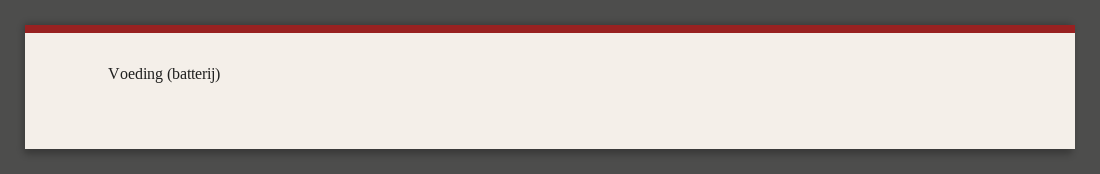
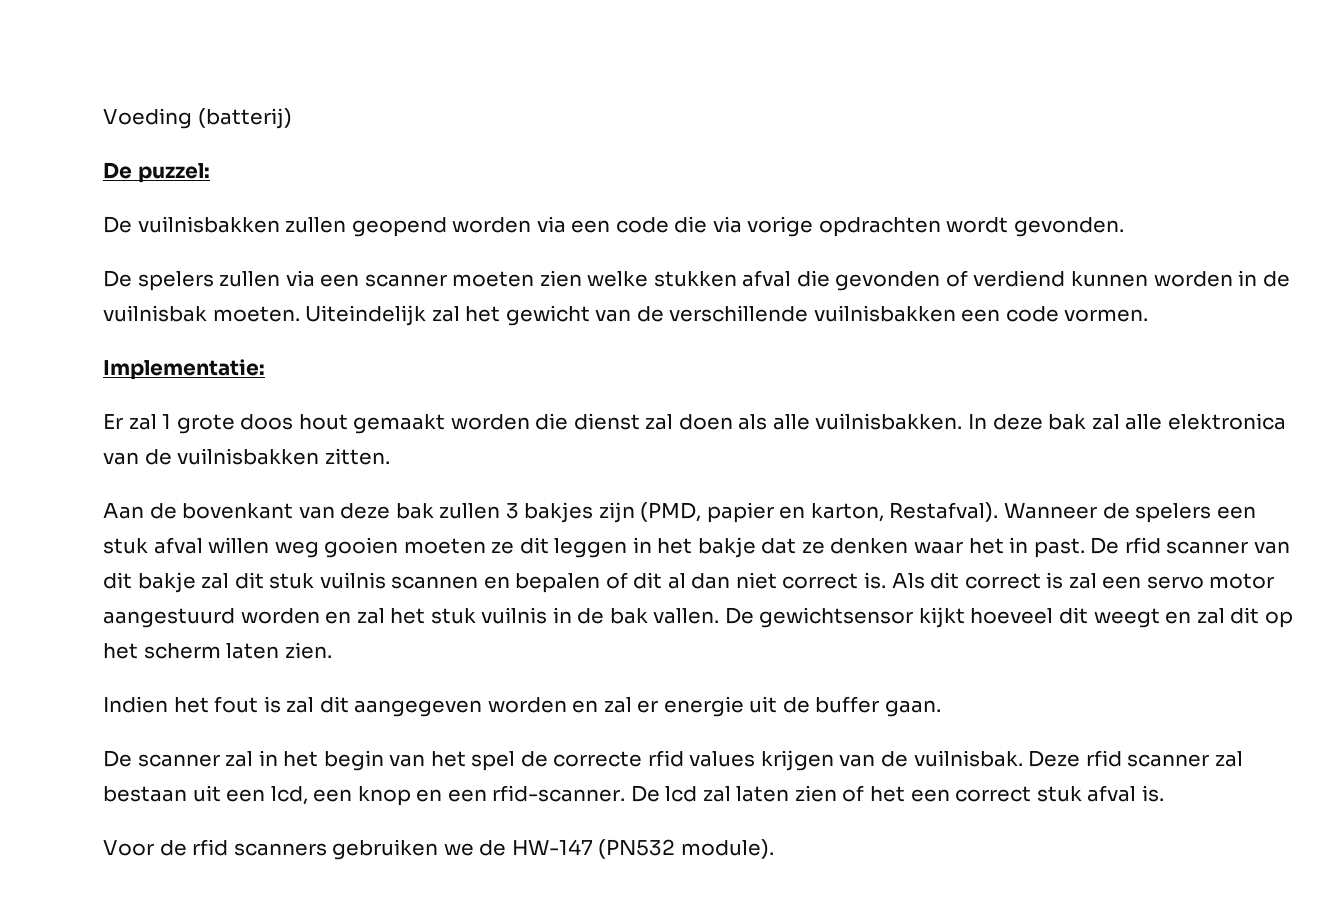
(221, 75) none -> [103,162,210,183] [103,216,1124,237] [103,270,1290,291] [103,305,1149,326] [103,359,265,380] [103,413,1286,434] [103,448,390,465] [103,502,1256,523] [103,537,1290,558] [103,572,1275,593] [103,607,1293,628] [103,642,332,659] [103,696,942,717] [103,750,1243,771] [103,785,1164,806] [103,839,774,860] // De puzzel: // De vuilnisbakken zullen geopend worden via een code die via vorige opdrachten wordt gevonden. // De spelers zullen via een scanner moeten zien welke stukken afval die gevonden of verdiend kunnen worden in de vuilnisbak moeten. Uiteindelijk zal het gewicht van de verschillende vuilnisbakken een code vormen. // Implementatie: // Er zal 1 grote doos hout gemaakt worden die dienst zal doen als alle vuilnisbakken. In deze bak zal alle elektronica van de vuilnisbakken zitten. // Aan de bovenkant van deze bak zullen 3 bakjes zijn (PMD, papier en karton, Restafval). Wanneer de spelers een stuk afval willen weg gooien moeten ze dit leggen in het bakje dat ze denken waar het in past. De rfid scanner van dit bakje zal dit stuk vuilnis scannen en bepalen of dit al dan niet correct is. Als dit correct is zal een servo motor aangestuurd worden en zal het stuk vuilnis in de bak vallen. De gewichtsensor kijkt hoeveel dit weegt en zal dit op het scherm laten zien. // Indien het fout is zal dit aangegeven worden en zal er energie uit de buffer gaan. // De scanner zal in het begin van het spel de correcte rfid values krijgen van de vuilnisbak. Deze rfid scanner zal bestaan uit een lcd, een knop en een rfid-scanner. De lcd zal laten zien of het een correct stuk afval is. // Voor de rfid scanners gebruiken we de HW-147 (PN532 module).

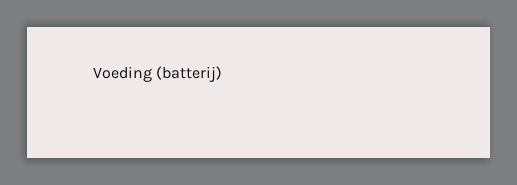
[103,162,210,183] [103,216,1124,237] [103,270,1290,291] [103,305,1149,326] [103,359,265,380] [103,413,1286,434] [103,448,390,465] [103,502,1256,523] [103,537,1290,558] [103,572,1275,593] [103,607,1293,628] [103,642,332,659] [103,696,942,717] [103,750,1243,771] [103,785,1164,806] [103,839,774,860] // De puzzel: // De vuilnisbakken zullen geopend worden via een code die via vorige opdrachten wordt gevonden. // De spelers zullen via een scanner moeten zien welke stukken afval die gevonden of verdiend kunnen worden in de vuilnisbak moeten. Uiteindelijk zal het gewicht van de verschillende vuilnisbakken een code vormen. // Implementatie: // Er zal 1 grote doos hout gemaakt worden die dienst zal doen als alle vuilnisbakken. In deze bak zal alle elektronica van de vuilnisbakken zitten. // Aan de bovenkant van deze bak zullen 3 bakjes zijn (PMD, papier en karton, Restafval). Wanneer de spelers een stuk afval willen weg gooien moeten ze dit leggen in het bakje dat ze denken waar het in past. De rfid scanner van dit bakje zal dit stuk vuilnis scannen en bepalen of dit al dan niet correct is. Als dit correct is zal een servo motor aangestuurd worden en zal het stuk vuilnis in de bak vallen. De gewichtsensor kijkt hoeveel dit weegt en zal dit op het scherm laten zien. // Indien het fout is zal dit aangegeven worden en zal er energie uit de buffer gaan. // De scanner zal in het begin van het spel de correcte rfid values krijgen van de vuilnisbak. Deze rfid scanner zal bestaan uit een lcd, een knop en een rfid-scanner. De lcd zal laten zien of het een correct stuk afval is. // Voor de rfid scanners gebruiken we de HW-147 (PN532 module). -> (223, 74) none

